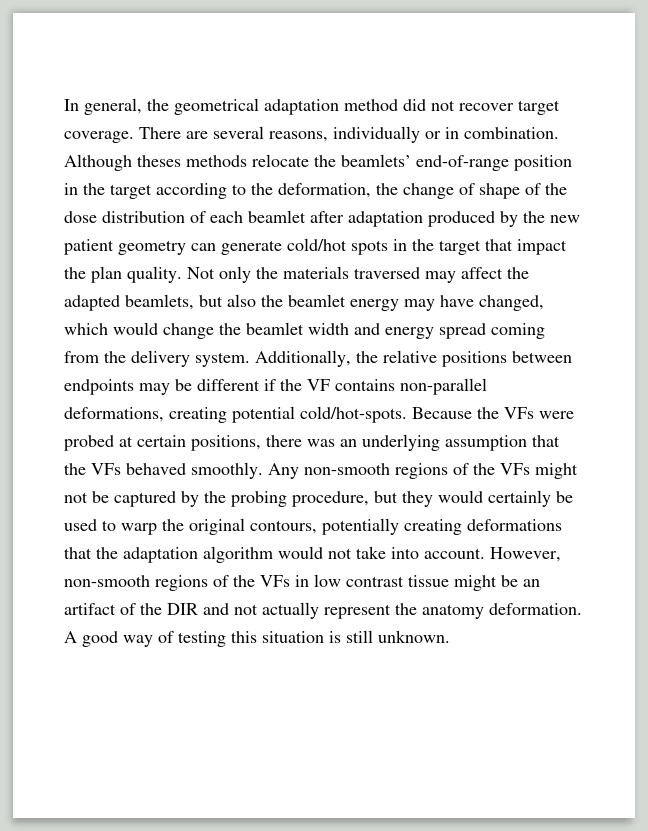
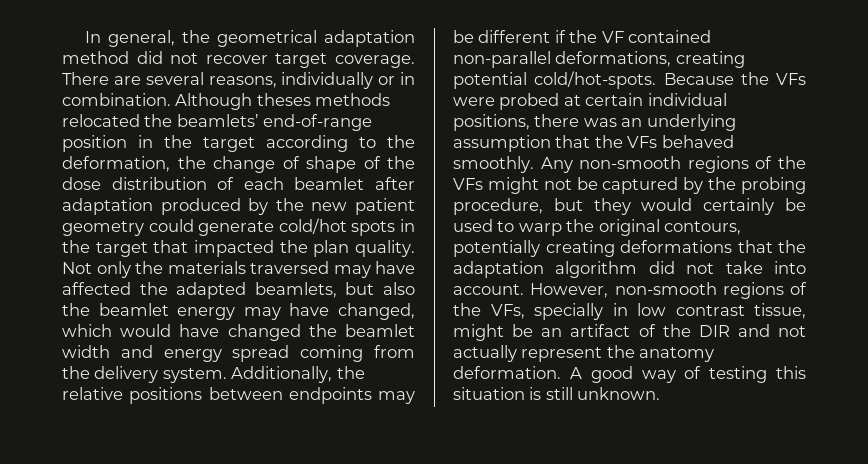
[252,154,309,167] relocate -> [62,114,140,127] relocated
[191,243,216,251] can -> [148,219,194,232] could
[517,239,567,255] impact -> [193,240,274,257] impacted
[461,267,503,279] affect -> [375,261,415,274] [62,282,131,295] have affected
[163,323,214,339] change -> [179,324,301,341] have changed
[335,379,395,391] contains -> [628,30,712,43] contained
(186, 441) none -> [647,93,727,106] individual
[278,546,323,559] would -> [648,261,675,274] did
[260,575,290,587] VFs -> [490,303,603,320] VFs, specially
[408,575,449,587] tissue -> [754,303,806,319] tissue,

